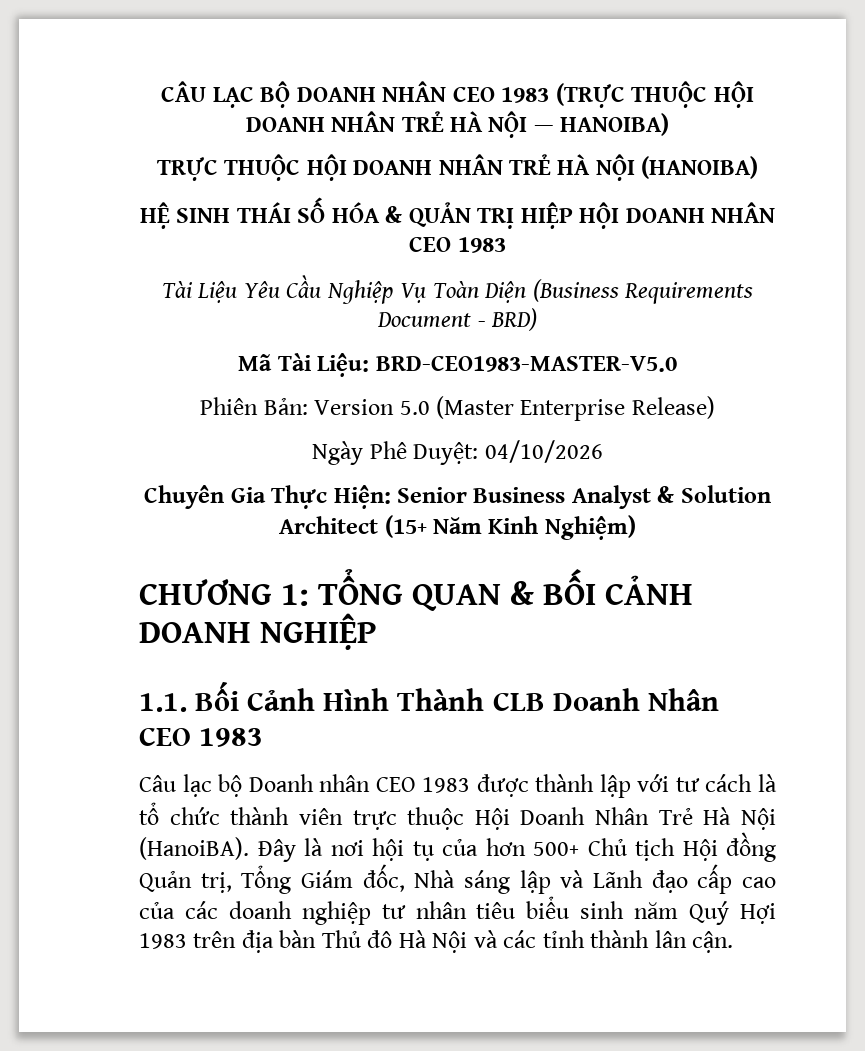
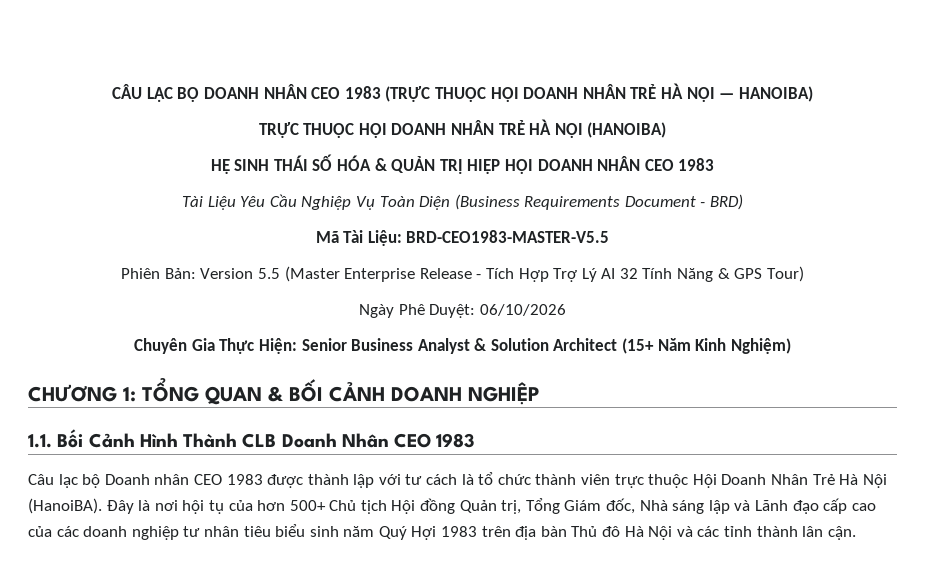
[375,356,677,372] BRD-CEO1983-MASTER-V5.0 -> [406,230,610,243] BRD-CEO1983-MASTER-V5.5
[399,401,430,415] 5.0 -> [257,268,280,279] 5.5
[631,396,715,419] Release) -> [419,266,804,282] Release - Tích Hợp Trợ Lý AI 32 Tính Năng & GPS Tour)
[484,440,603,463] 04/10/2026 -> [479,304,566,316] 06/10/2026

